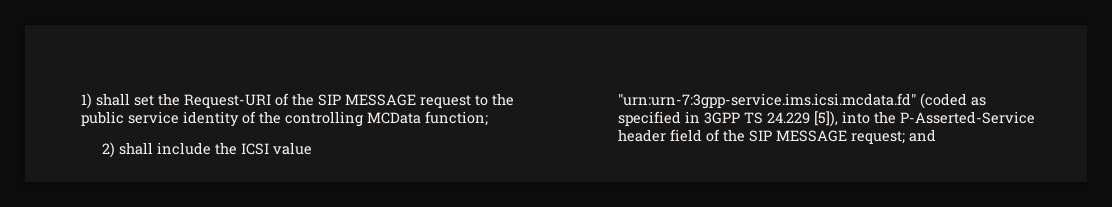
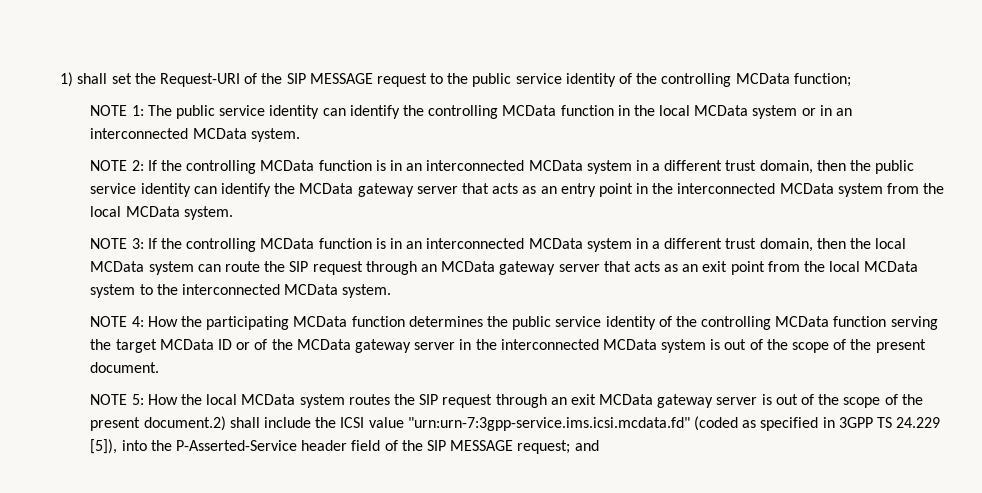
[102,142,116,158] 2) -> [90,105,852,119] [90,128,300,142] [90,160,915,174] [90,183,945,197] [90,206,233,220] [90,238,907,252] [90,261,919,275] [90,284,392,298] [90,316,938,330] [90,339,926,353] [90,362,160,373] [90,394,923,408] [90,416,226,431] NOTE 1: The public service identity can identify the controlling MCData function in the local MCData system or in an interconnected MCData system. // NOTE 2: If the controlling MCData function is in an interconnected MCData system in a different trust domain, then the public service identity can identify the MCData gateway server that acts as an entry point in the interconnected MCData system from the local MCData system. // NOTE 3: If the controlling MCData function is in an interconnected MCData system in a different trust domain, then the local MCData system can route the SIP request through an MCData gateway server that acts as an exit point from the local MCData system to the interconnected MCData system. // NOTE 4: How the participating MCData function determines the public service identity of the controlling MCData function serving the target MCData ID or of the MCData gateway server in the interconnected MCData system is out of the scope of the present document. // NOTE 5: How the local MCData system routes the SIP request through an exit MCData gateway server is out of the scope of the present document.2)

